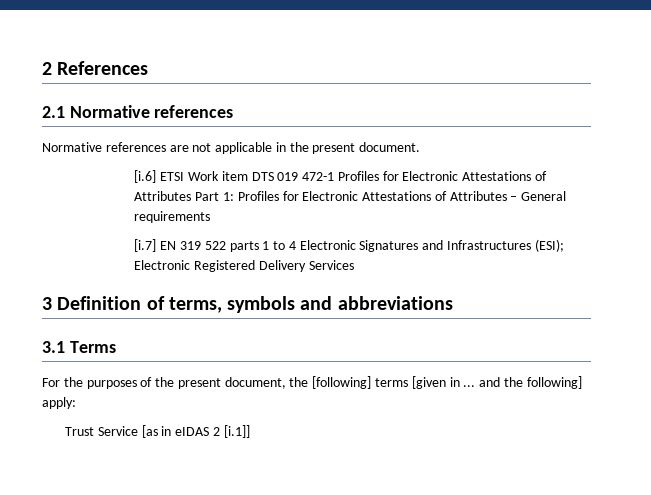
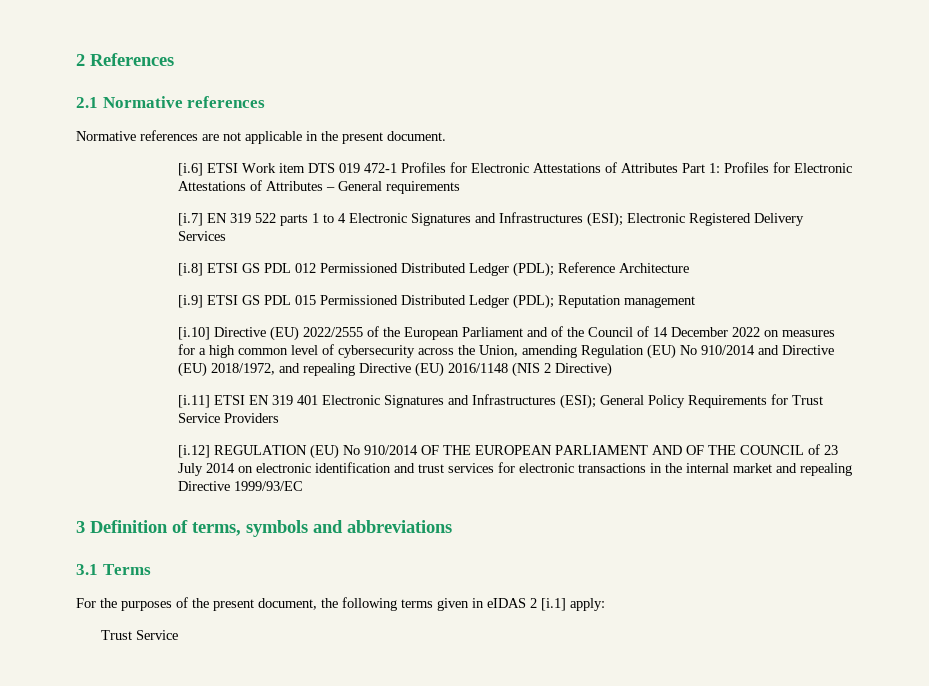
(354, 265) none -> [177,262,689,277] [177,294,695,309] [177,326,835,341] [177,344,834,359] [177,362,612,377] [177,394,823,409] [177,413,279,423] [177,444,838,459] [177,462,852,476] [177,481,303,491] // [i.8] ETSI GS PDL 012 Permissioned Distributed Ledger (PDL); Reference Architecture // [i.9] ETSI GS PDL 015 Permissioned Distributed Ledger (PDL); Reputation management // [i.10] Directive (EU) 2022/2555 of the European Parliament and of the Council of 14 December 2022 on measures for a high common level of cybersecurity across the Union, amending Regulation (EU) No 910/2014 and Directive (EU) 2018/1972, and repealing Directive (EU) 2016/1148 (NIS 2 Directive) // [i.11] ETSI EN 319 401 Electronic Signatures and Infrastructures (ESI); General Policy Requirements for Trust Service Providers // [i.12] REGULATION (EU) No 910/2014 OF THE EUROPEAN PARLIAMENT AND OF THE COUNCIL of 23 July 2014 on electronic identification and trust services for electronic transactions in the internal market and repealing Directive 1999/93/EC
[312,376,582,389] [42,397,76,409] [65,425,250,438] [following] terms [given in ... and the following] apply: // Trust Service [as in eIDAS 2 [i.1]] -> [342,597,605,611] [101,630,179,640] following terms given in eIDAS 2 [i.1] apply: // Trust Service

